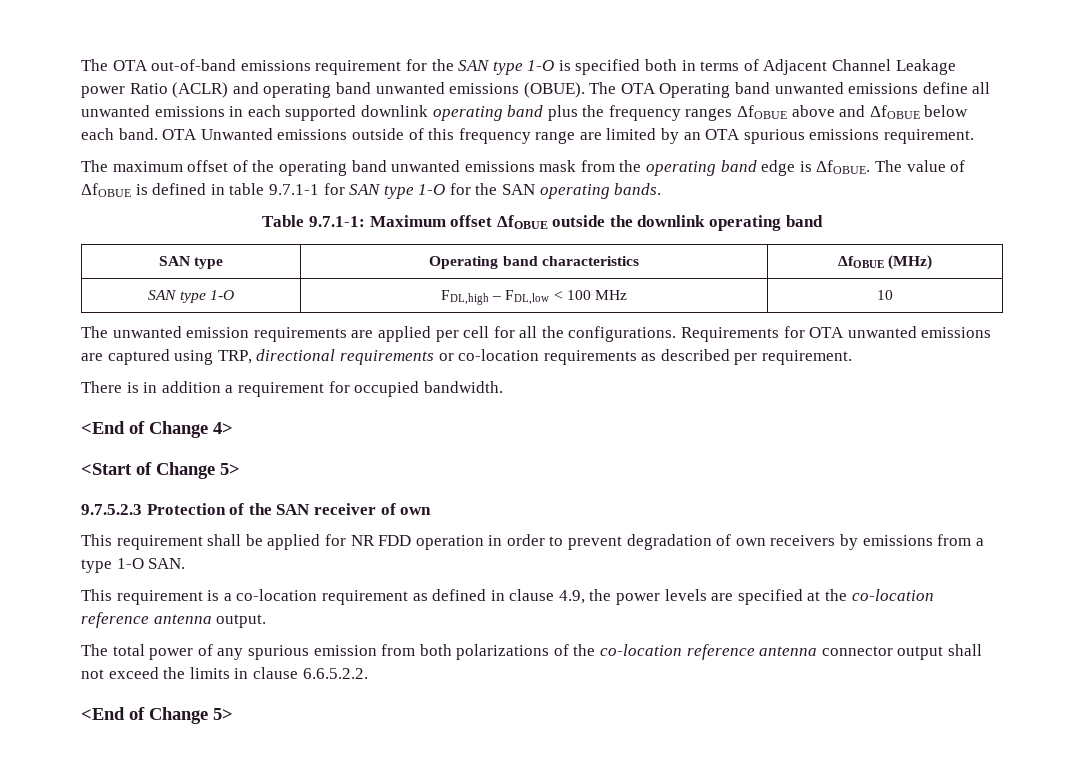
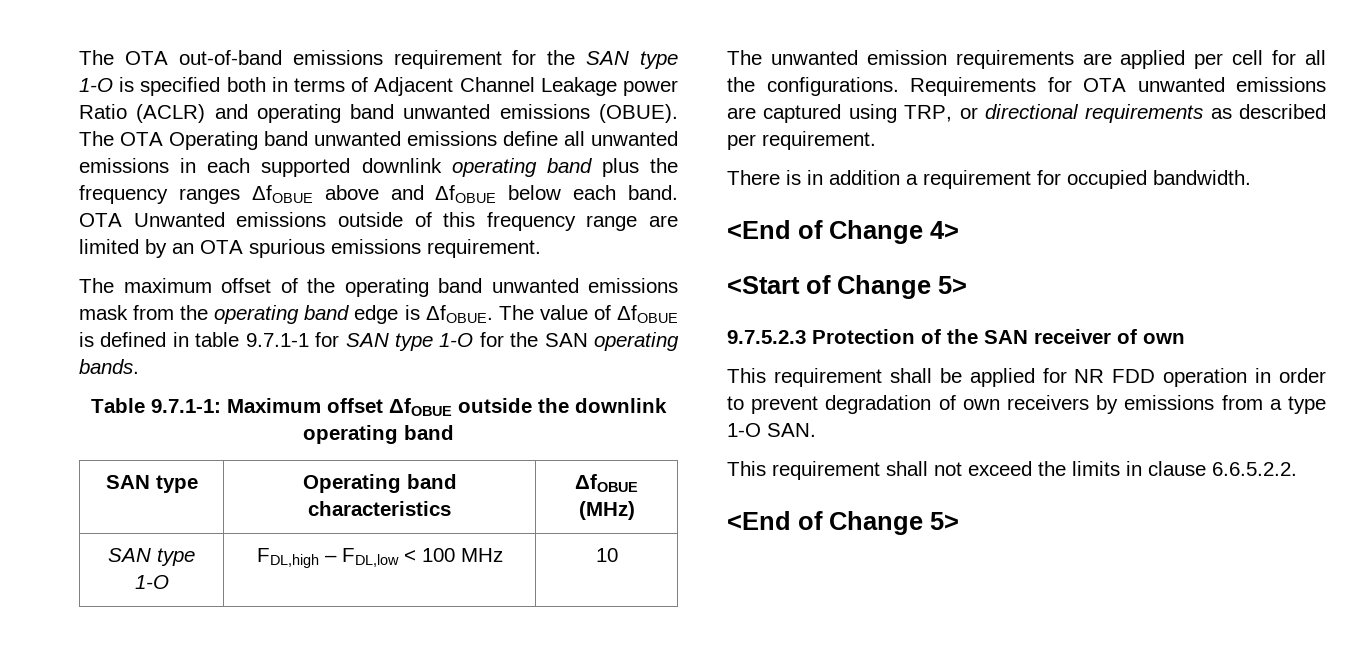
(252, 357) none -> [959,107,978,119] or
[438,349,637,365] or co-location requirements -> (1204, 113) none
[207,589,934,605] [81,612,267,628] [81,644,944,660] is a co-location requirement as defined in clause 4.9, the power levels are specified at the co-location reference antenna output. // The total power of any spurious emission from both polarizations of the co-location reference antenna connector output -> (880, 470) none

